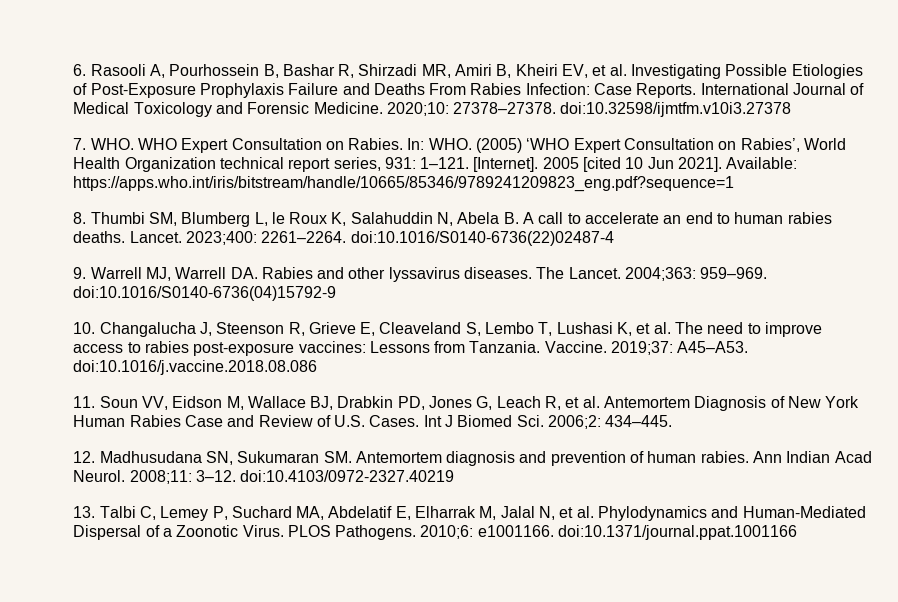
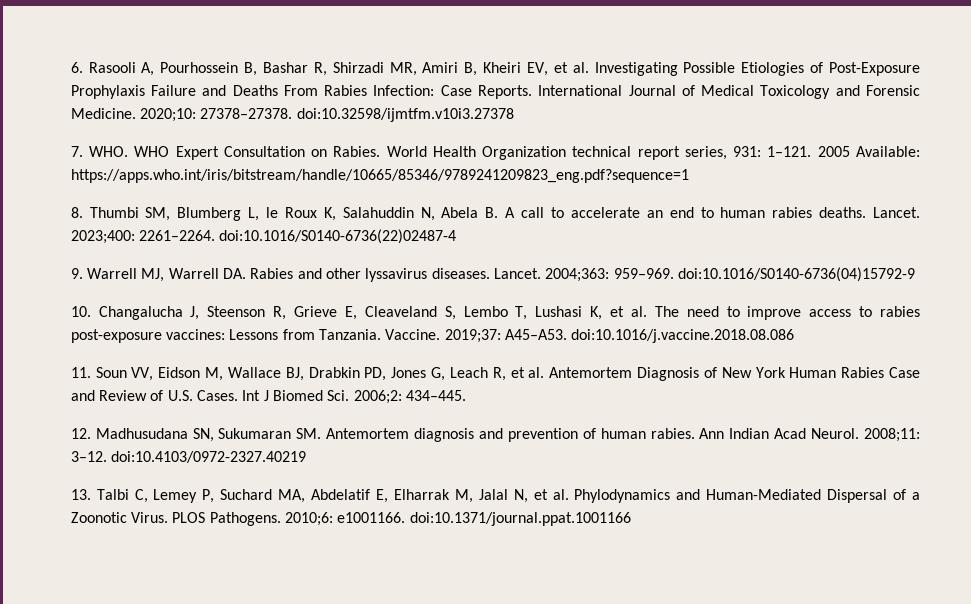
[407,138,800,153] In: WHO. (2005) ‘WHO Expert Consultation on Rabies’, -> (381, 151) none
[473,157,723,172] [Internet]. 2005 [cited 10 Jun 2021]. -> [817,146,850,157] 2005
[536,267,565,279] The -> (490, 273) none

